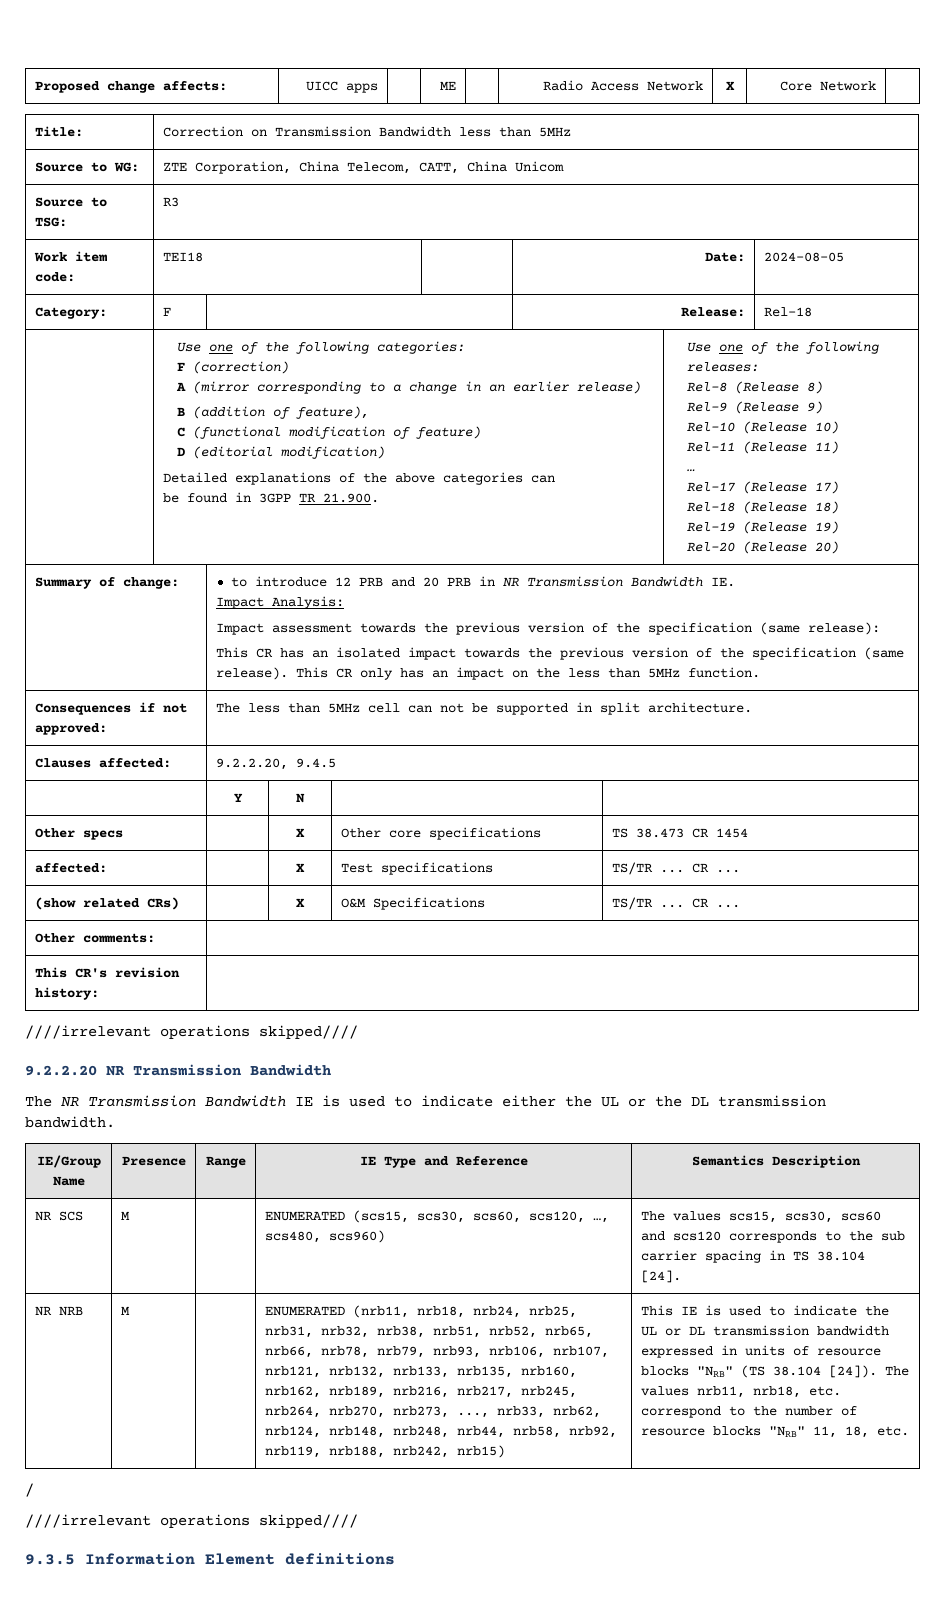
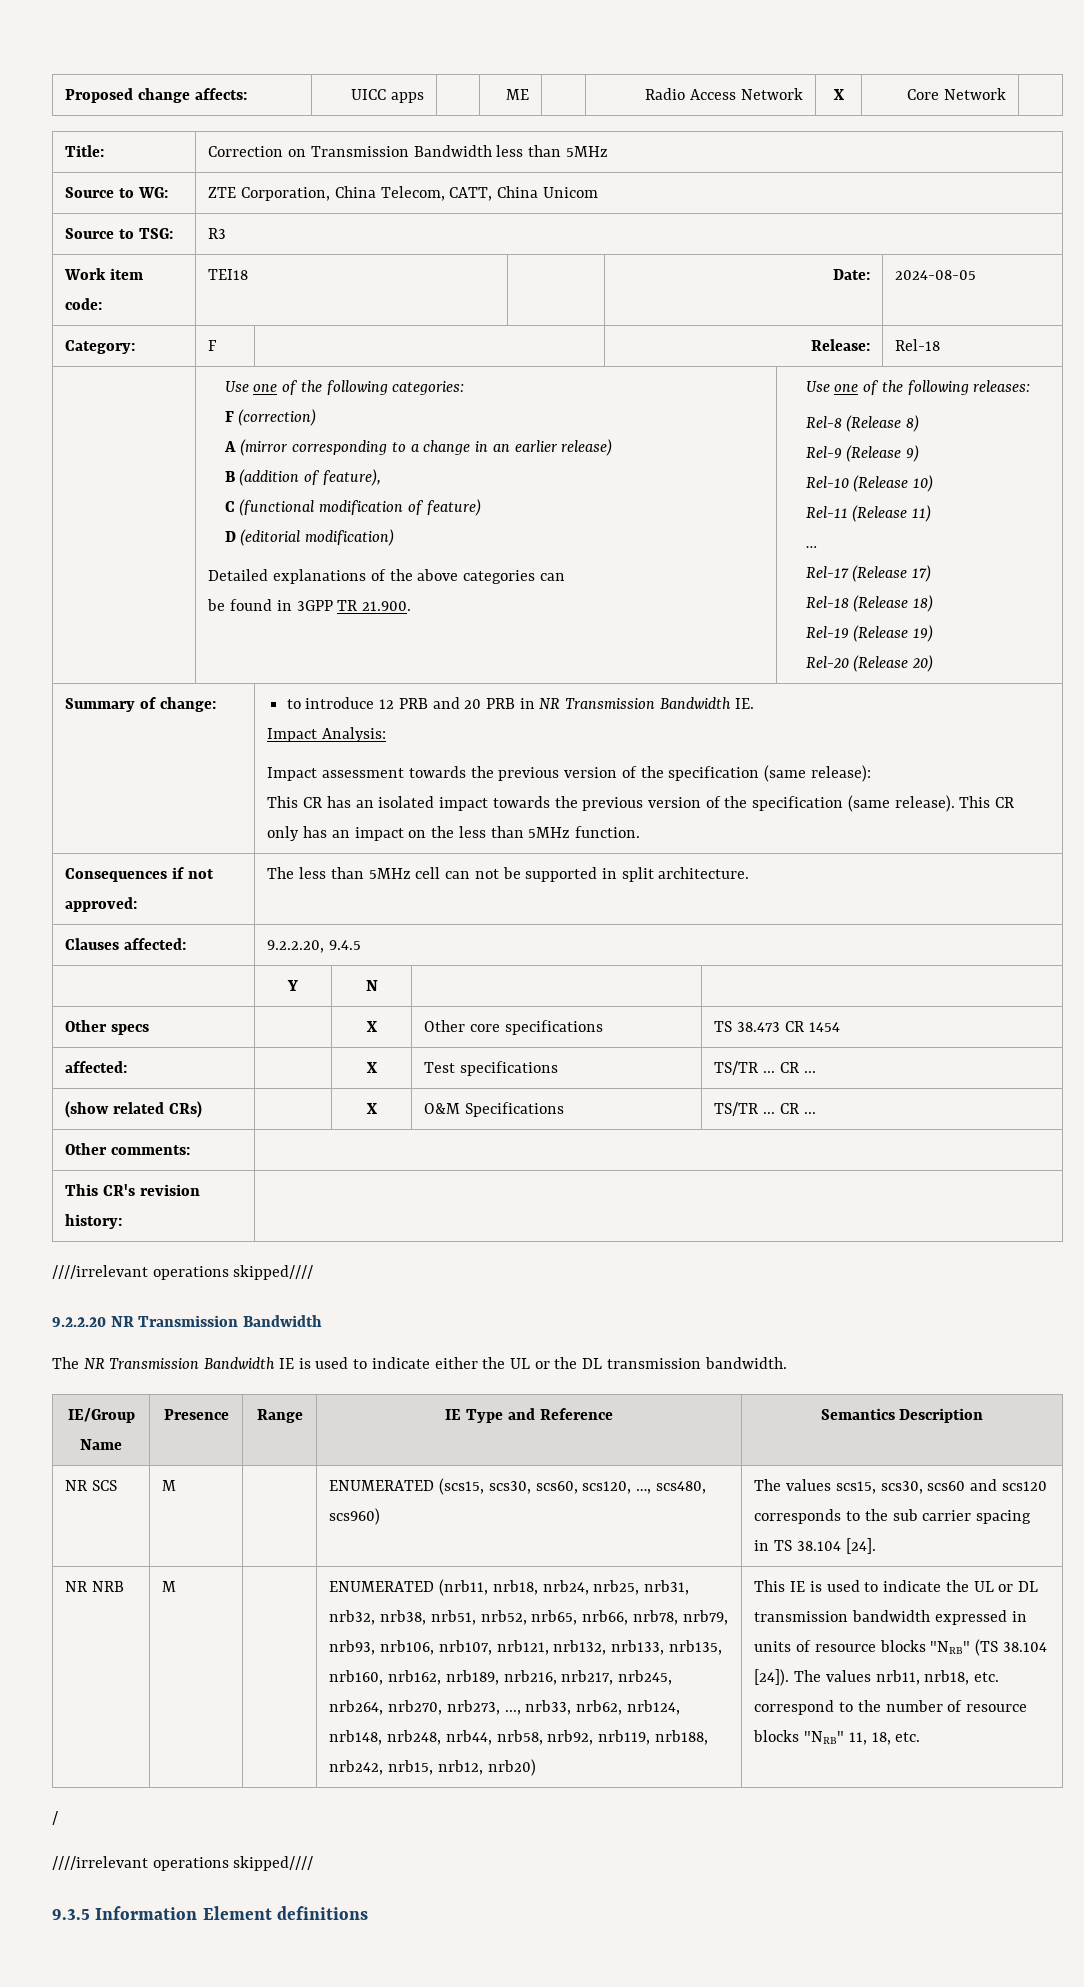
[456,1445,505,1458] nrb15) -> [388,1759,536,1776] nrb15, nrb12, nrb20)

